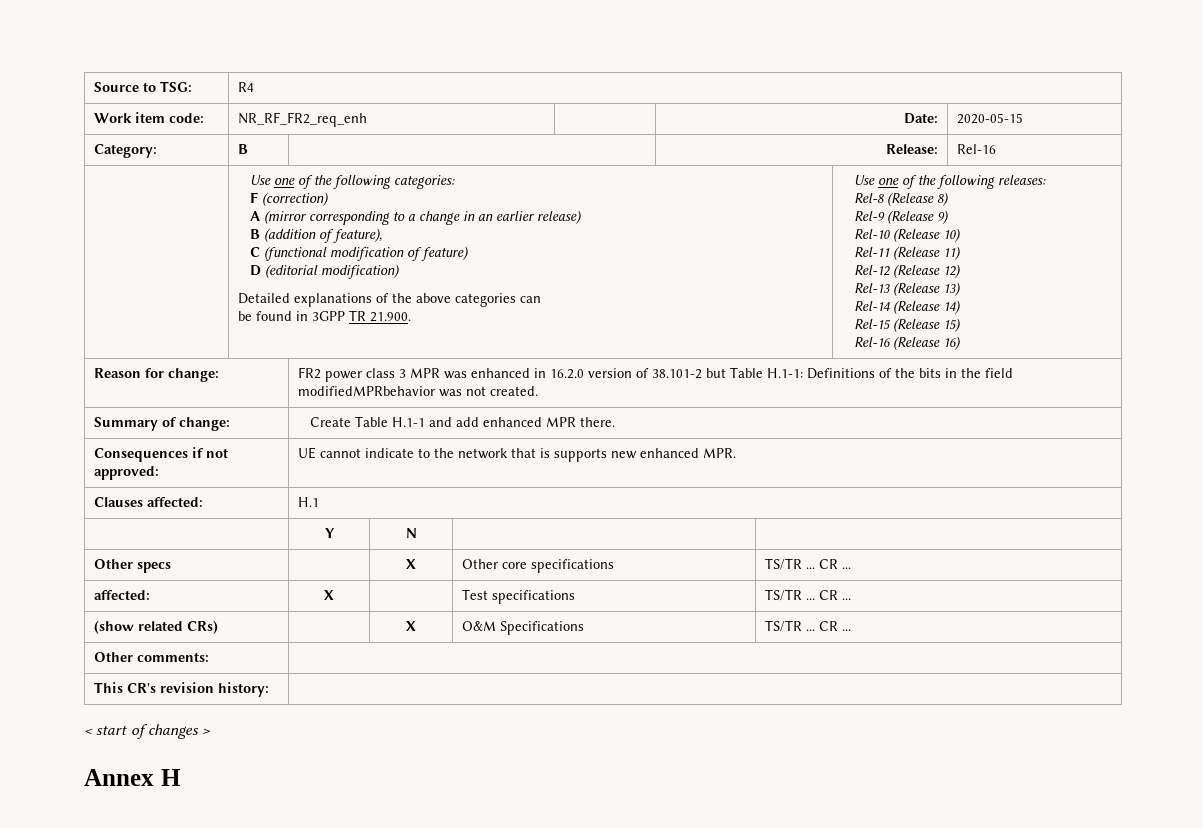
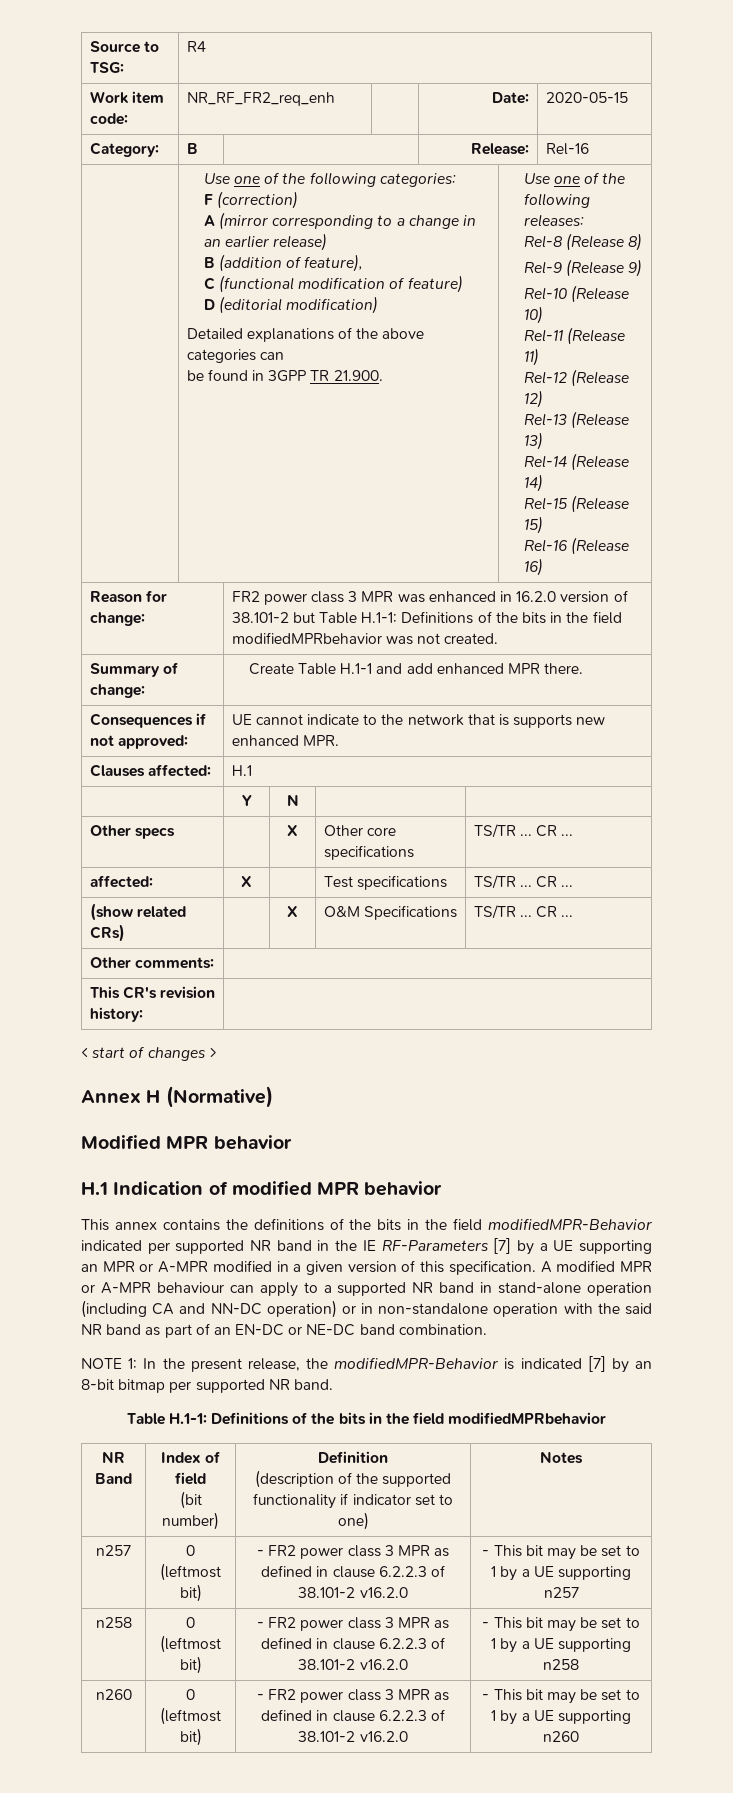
(181, 777) none -> [165,1086,273,1108] [81,1135,292,1150] [81,1181,443,1196] [81,1218,652,1231] [81,1238,652,1255] [81,1260,652,1275] [81,1282,652,1297] [81,1300,652,1318] [81,1323,487,1338] [81,1356,652,1373] [81,1379,333,1393] [126,1412,607,1425] [102,1452,125,1463] [95,1473,132,1484] [160,1451,221,1464] [175,1472,206,1485] [179,1491,202,1509] [162,1512,219,1530] [318,1451,388,1464] [254,1470,452,1488] [253,1493,453,1509] [337,1512,369,1530] [540,1452,583,1464] [96,1545,131,1556] [186,1545,195,1556] [160,1563,221,1581] [179,1584,202,1602] [256,1545,450,1559] [261,1565,445,1578] [298,1587,408,1598] [482,1545,640,1560] [491,1566,631,1581] [543,1587,579,1598] [95,1617,132,1628] [186,1617,195,1628] [160,1635,221,1653] [179,1656,202,1674] [256,1617,450,1631] [261,1637,445,1650] [298,1659,408,1670] [482,1617,640,1632] [491,1638,631,1653] [543,1659,579,1670] [95,1689,132,1700] [186,1689,195,1700] [160,1707,221,1725] [179,1728,202,1746] [256,1689,450,1703] [261,1709,445,1722] [298,1731,408,1742] [482,1689,640,1704] [491,1710,631,1725] [543,1731,579,1742] (Normative) // Modified MPR behavior // H.1 Indication of modified MPR behavior // This annex contains the definitions of the bits in the field modifiedMPR-Behavior indicated per supported NR band in the IE RF-Parameters [7] by a UE supporting an MPR or A-MPR modified in a given version of this specification. A modified MPR or A-MPR behaviour can apply to a supported NR band in stand-alone operation (including CA and NN-DC operation) or in non-standalone operation with the said NR band as part of an EN-DC or NE-DC band combination. // NOTE 1: In the present release, the modifiedMPR-Behavior is indicated [7] by an 8-bit bitmap per supported NR band. // Table H.1-1: Definitions of the bits in the field modifiedMPRbehavior // NR Band | Index of field // (bit number) | Definition // (description of the supported functionality if indicator set to one) | Notes // n257 | 0 (leftmost bit) | - FR2 power class 3 MPR as defined in clause 6.2.2.3 of 38.101-2 v16.2.0 | - This bit may be set to 1 by a UE supporting n257 // n258 | 0 (leftmost bit) | - FR2 power class 3 MPR as defined in clause 6.2.2.3 of 38.101-2 v16.2.0 | - This bit may be set to 1 by a UE supporting n258 // n260 | 0 (leftmost bit) | - FR2 power class 3 MPR as defined in clause 6.2.2.3 of 38.101-2 v16.2.0 | - This bit may be set to 1 by a UE supporting n260

